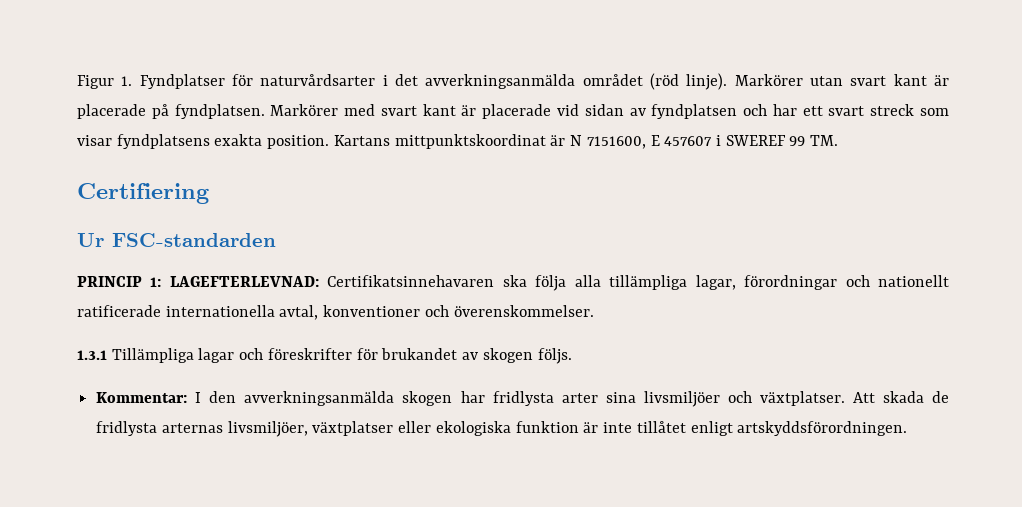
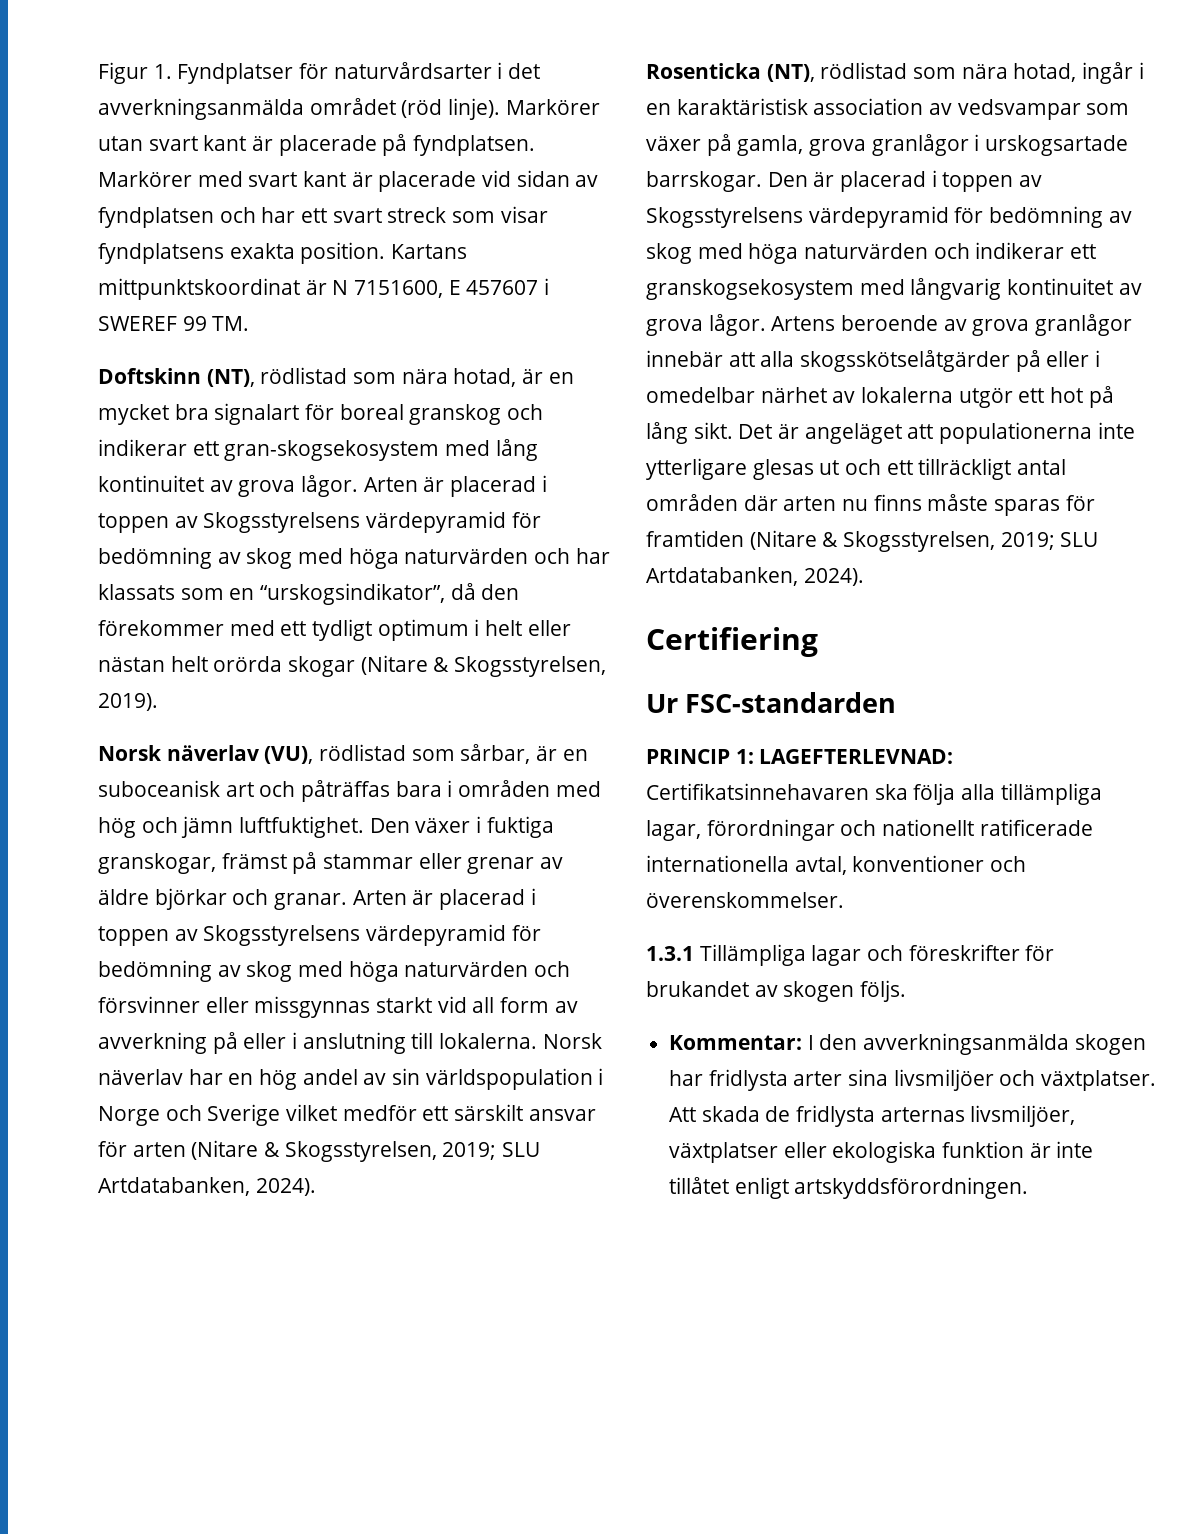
(839, 140) none -> [98,367,574,387] [98,403,544,425] [98,439,538,461] [98,475,547,497] [98,511,541,533] [98,547,610,569] [98,583,520,605] [98,619,571,641] [98,655,607,677] [98,693,158,711] [98,744,588,764] [98,780,601,802] [98,816,554,838] [98,852,564,874] [98,888,536,910] [98,924,541,946] [98,960,571,982] [98,996,578,1018] [98,1032,602,1054] [98,1068,604,1090] [98,1104,596,1126] [98,1140,541,1162] [98,1177,316,1196] [646,62,1144,84] [646,98,1130,120] [646,134,1129,156] [646,170,1043,192] [646,206,1132,228] [646,242,1097,264] [646,278,1142,300] [646,314,1133,336] [646,350,1101,372] [646,386,1114,408] [646,422,1135,444] [646,458,1067,480] [646,494,1095,516] [646,530,1099,552] [646,567,864,586] // Doftskinn (NT), rödlistad som nära hotad, är en mycket bra signalart för boreal granskog och indikerar ett gran-skogsekosystem med lång kontinuitet av grova lågor. Arten är placerad i toppen av Skogsstyrelsens värdepyramid för bedömning av skog med höga naturvärden och har klassats som en “urskogsindikator”, då den förekommer med ett tydligt optimum i helt eller nästan helt orörda skogar (Nitare & Skogsstyrelsen, 2019). // Norsk näverlav (VU), rödlistad som sårbar, är en suboceanisk art och påträffas bara i områden med hög och jämn luftfuktighet. Den växer i fuktiga granskogar, främst på stammar eller grenar av äldre björkar och granar. Arten är placerad i toppen av Skogsstyrelsens värdepyramid för bedömning av skog med höga naturvärden och försvinner eller missgynnas starkt vid all form av avverkning på eller i anslutning till lokalerna. Norsk näverlav har en hög andel av sin världspopulation i Norge och Sverige vilket medför ett särskilt ansvar för arten (Nitare & Skogsstyrelsen, 2019; SLU Artdatabanken, 2024). // Rosenticka (NT), rödlistad som nära hotad, ingår i en karaktäristisk association av vedsvampar som växer på gamla, grova granlågor i urskogsartade barrskogar. Den är placerad i toppen av Skogsstyrelsens värdepyramid för bedömning av skog med höga naturvärden och indikerar ett granskogsekosystem med långvarig kontinuitet av grova lågor. Artens beroende av grova granlågor innebär att alla skogsskötselåtgärder på eller i omedelbar närhet av lokalerna utgör ett hot på lång sikt. Det är angeläget att populationerna inte ytterligare glesas ut och ett tillräckligt antal områden där arten nu finns måste sparas för framtiden (Nitare & Skogsstyrelsen, 2019; SLU Artdatabanken, 2024).

